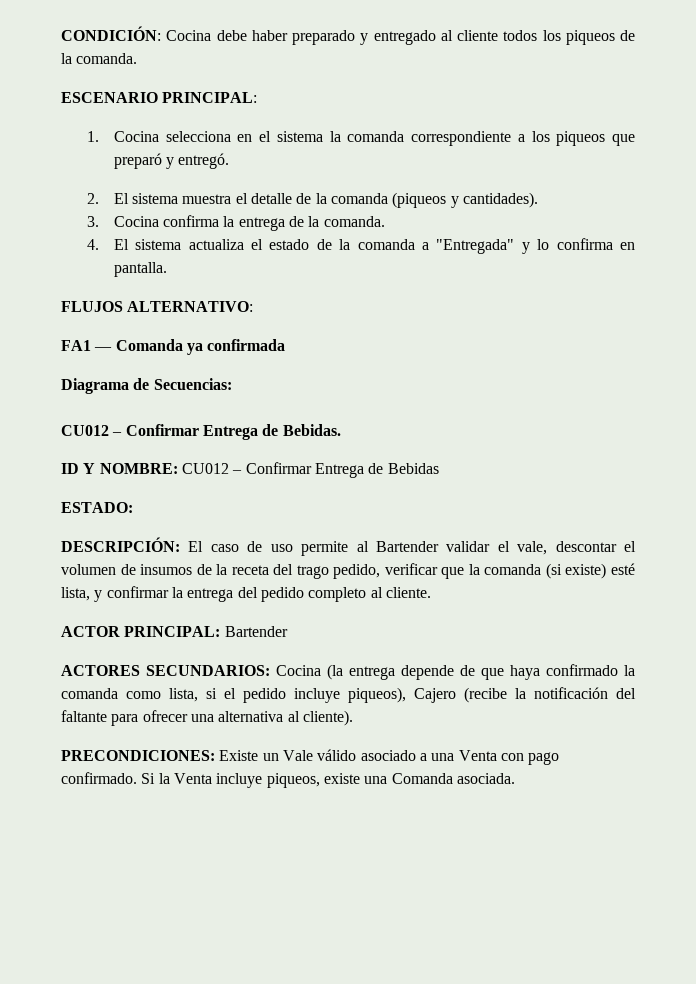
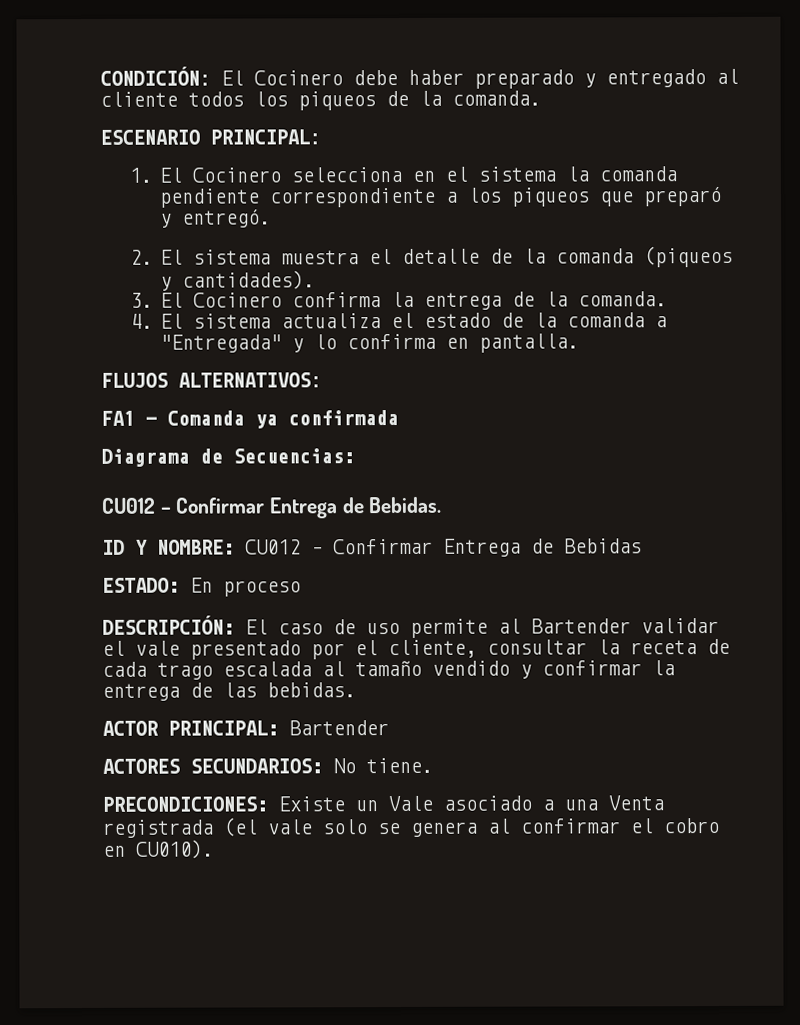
[166,30,212,41] Cocina -> [221,70,343,86] El Cocinero
[113,131,159,142] Cocina -> [159,167,282,183] El Cocinero
(405, 136) none -> [159,188,261,208] pendiente
[113,216,159,227] Cocina -> [160,292,283,308] El Cocinero
[127,301,254,312] ALTERNATIVO: -> [178,372,322,388] ALTERNATIVOS:
(133, 507) none -> [190,577,301,597] En proceso
[517,541,636,555] [61,563,636,579] [61,586,431,602] vale, descontar el volumen de insumos de la receta del trago pedido, verificar que la comanda (si existe) esté lista, y confirmar la entrega del pedido completo al cliente. -> [135,638,730,660] [102,660,675,680] [102,682,356,701] vale presentado por el cliente, consultar la receta de cada trago escalada al tamaño vendido y confirmar la entrega de las bebidas.
[276,664,635,680] [61,687,636,703] [61,710,353,726] Cocina (la entrega depende de que haya confirmado la comanda como lista, si el pedido incluye piqueos), Cajero (recibe la notificación del faltante para ofrecer una alternativa al cliente). -> [333,757,433,774] No tiene.
[317,749,357,761] válido -> (433, 803) none
[500,752,560,765] [61,772,515,788] con pago confirmado. Si la Venta incluye piqueos, existe una Comanda asociada. -> [102,817,720,838] [103,839,214,859] registrada (el vale solo se genera al confirmar el cobro en CU010).

